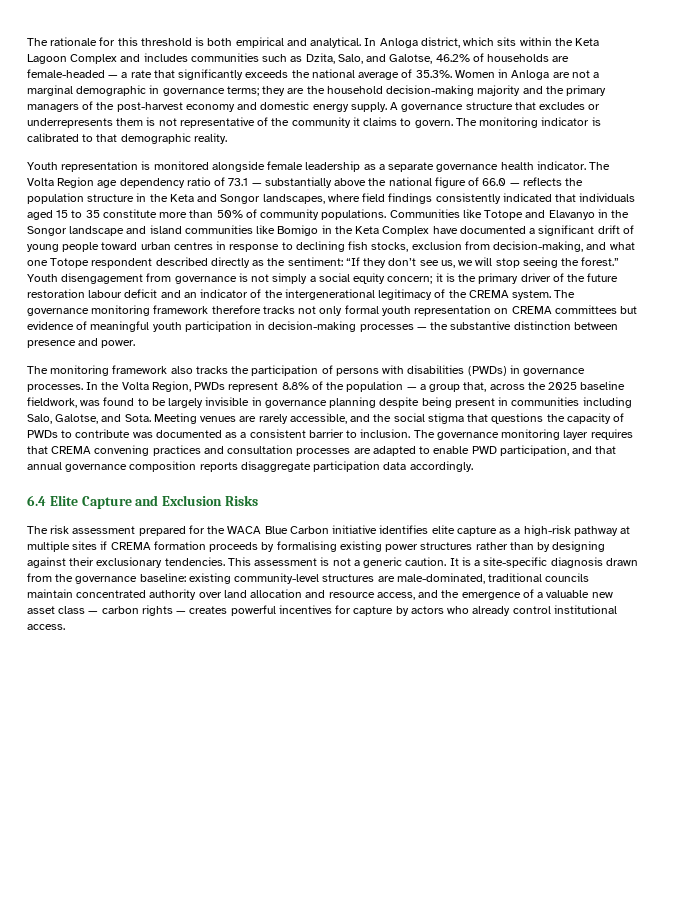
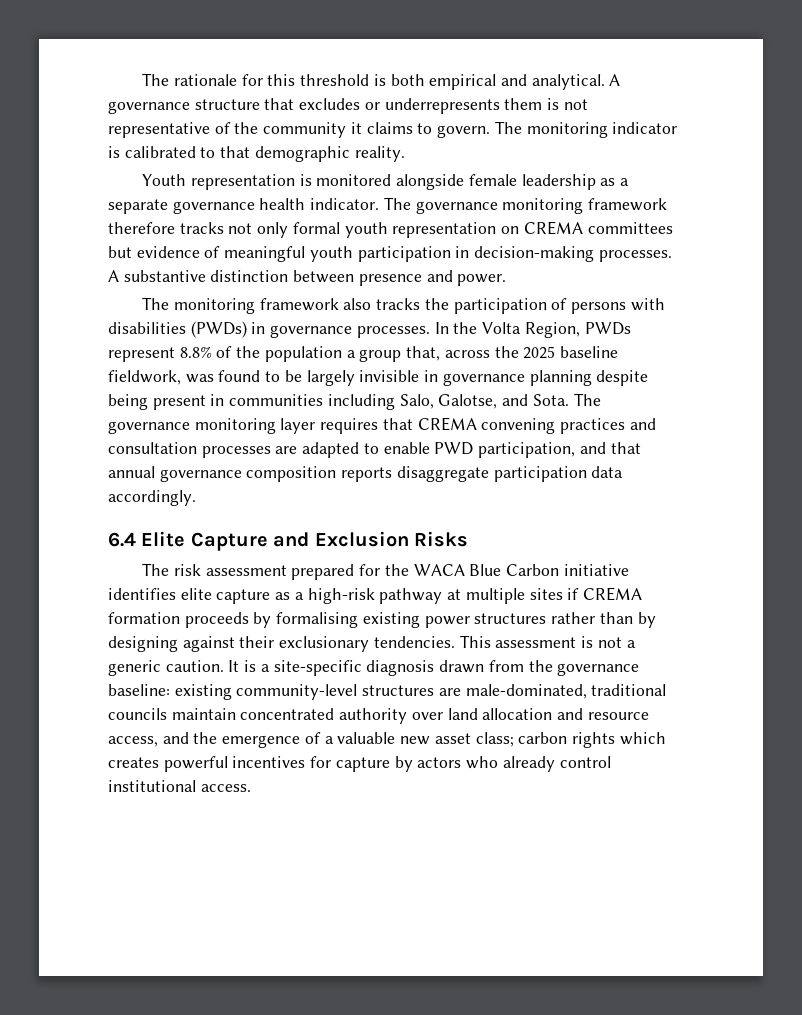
[364,37,600,48] [27,53,570,64] [27,69,600,80] [27,85,607,96] [27,101,387,112] In Anloga district, which sits within the Keta Lagoon Complex and includes communities such as Dzita, Salo, and Galotse, 46.2% of households are female-headed — a rate that significantly exceeds the national average of 35.3%. Women in Anloga are not a marginal demographic in governance terms; they are the household decision-making majority and the primary managers of the post-harvest economy and domestic energy supply. -> (605, 82) none
[27,177,584,188] [27,193,636,204] [27,209,630,220] [27,225,634,236] [27,241,635,252] [27,257,620,268] [27,273,619,284] [27,289,576,300] Volta Region age dependency ratio of 73.1 — substantially above the national figure of 66.0 — reflects the population structure in the Keta and Songor landscapes, where field findings consistently indicated that individuals aged 15 to 35 constitute more than 50% of community populations. Communities like Totope and Elavanyo in the Songor landscape and island communities like Bomigo in the Keta Complex have documented a significant drift of young people toward urban centres in response to declining fish stocks, exclusion from decision-making, and what one Totope respondent described directly as the sentiment: “If they don’t see us, we will stop seeing the forest.” Youth disengagement from governance is not simply a social equity concern; it is the primary driver of the future restoration labour deficit and an indicator of the intergenerational legitimacy of the CREMA system. The -> (411, 203) none
[359,322,449,332] processes — the -> [598,250,672,262] [108,270,119,282] processes. A
[406,387,417,390] — -> (342, 354) none
[153,413,625,424] [27,429,411,438] Meeting venues are rarely accessible, and the social stigma that questions the capacity of PWDs to contribute was documented as a consistent barrier to inclusion. -> (569, 400) none
[58,606,99,614] class — -> [475,732,514,747] class;
[176,611,187,614] — -> [619,732,666,745] which

